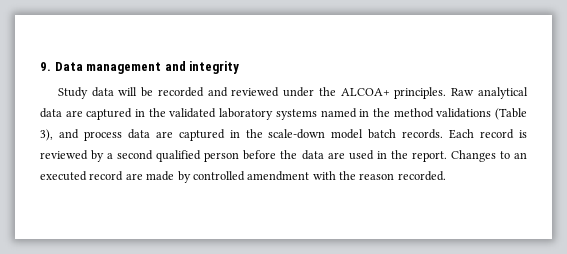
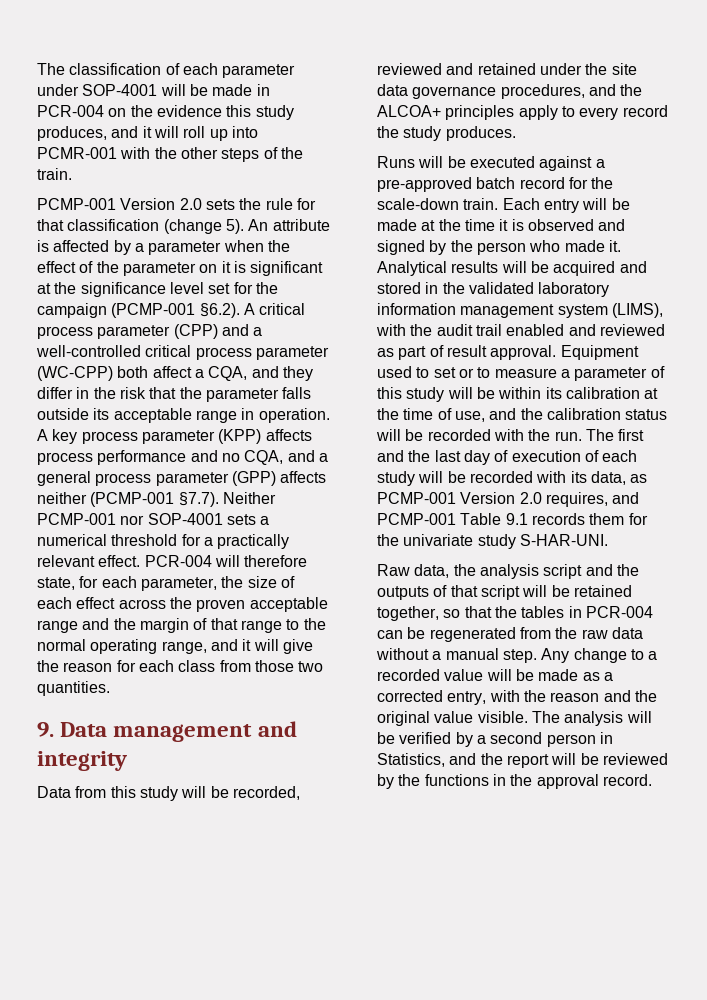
(40, 66) none -> [37,63,296,78] [37,84,270,96] [37,105,294,120] [37,126,258,141] [37,147,303,162] [37,168,72,180] [37,198,316,210] [37,219,330,234] [37,240,290,255] [37,261,324,276] [37,282,278,297] [37,303,306,318] [37,324,263,339] [36,345,329,360] [37,366,313,381] [37,387,312,402] [37,408,330,423] [37,429,312,444] [37,450,328,465] [37,471,327,486] [37,492,276,507] [37,513,270,525] [37,534,290,549] [37,555,308,567] [37,576,295,591] [37,597,328,612] [37,618,326,633] [37,639,313,654] [37,660,324,672] [37,681,110,696] The classification of each parameter under SOP-4001 will be made in PCR-004 on the evidence this study produces, and it will roll up into PCMR-001 with the other steps of the train. // PCMP-001 Version 2.0 sets the rule for that classification (change 5). An attribute is affected by a parameter when the effect of the parameter on it is significant at the significance level set for the campaign (PCMP-001 §6.2). A critical process parameter (CPP) and a well-controlled critical process parameter (WC-CPP) both affect a CQA, and they differ in the risk that the parameter falls outside its acceptable range in operation. A key process parameter (KPP) affects process performance and no CQA, and a general process parameter (GPP) affects neither (PCMP-001 §7.7). Neither PCMP-001 nor SOP-4001 sets a numerical threshold for a practically relevant effect. PCR-004 will therefore state, for each parameter, the size of each effect across the proven acceptable range and the margin of that range to the normal operating range, and it will give the reason for each class from those two quantities. //
[57,87,528,99] [40,108,527,120] [40,129,527,141] [40,150,527,162] [40,171,446,183] Study data will be recorded and reviewed under the ALCOA+ principles. Raw analytical data are captured in the validated laboratory systems named in the method validations (Table 3), and process data are captured in the scale-down model batch records. Each record is reviewed by a second qualified person before the data are used in the report. Changes to an executed record are made by controlled amendment with the reason recorded. -> [37,786,300,801] [377,63,637,75] [377,84,643,99] [377,105,668,120] [377,126,516,141] [377,156,605,171] [377,177,614,192] [377,198,630,213] [377,219,626,231] [377,240,621,255] [377,261,647,276] [377,282,610,297] [377,303,663,318] [376,324,665,336] [377,345,639,360] [377,366,665,381] [377,387,659,402] [377,408,668,422] [376,429,645,441] [377,450,638,465] [377,471,648,486] [377,492,640,507] [377,513,648,525] [377,534,608,549] [377,564,639,579] [377,585,632,600] [377,606,653,621] [377,627,643,642] [376,648,658,663] [377,669,613,681] [377,690,657,705] [377,711,652,726] [377,732,613,747] [377,753,668,768] [377,774,652,789] Data from this study will be recorded, reviewed and retained under the site data governance procedures, and the ALCOA+ principles apply to every record the study produces. // Runs will be executed against a pre-approved batch record for the scale-down train. Each entry will be made at the time it is observed and signed by the person who made it. Analytical results will be acquired and stored in the validated laboratory information management system (LIMS), with the audit trail enabled and reviewed as part of result approval. Equipment used to set or to measure a parameter of this study will be within its calibration at the time of use, and the calibration status will be recorded with the run. The first and the last day of execution of each study will be recorded with its data, as PCMP-001 Version 2.0 requires, and PCMP-001 Table 9.1 records them for the univariate study S-HAR-UNI. // Raw data, the analysis script and the outputs of that script will be retained together, so that the tables in PCR-004 can be regenerated from the raw data without a manual step. Any change to a recorded value will be made as a corrected entry, with the reason and the original value visible. The analysis will be verified by a second person in Statistics, and the report will be reviewed by the functions in the approval record.

